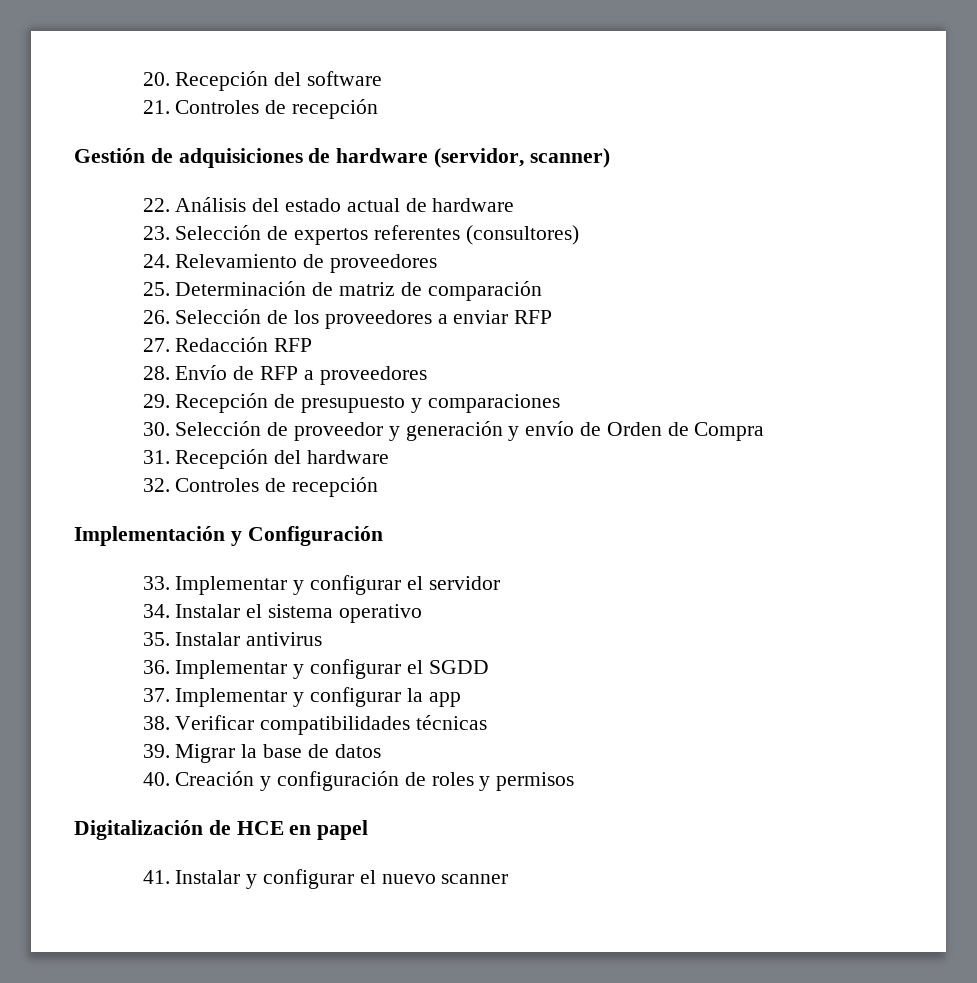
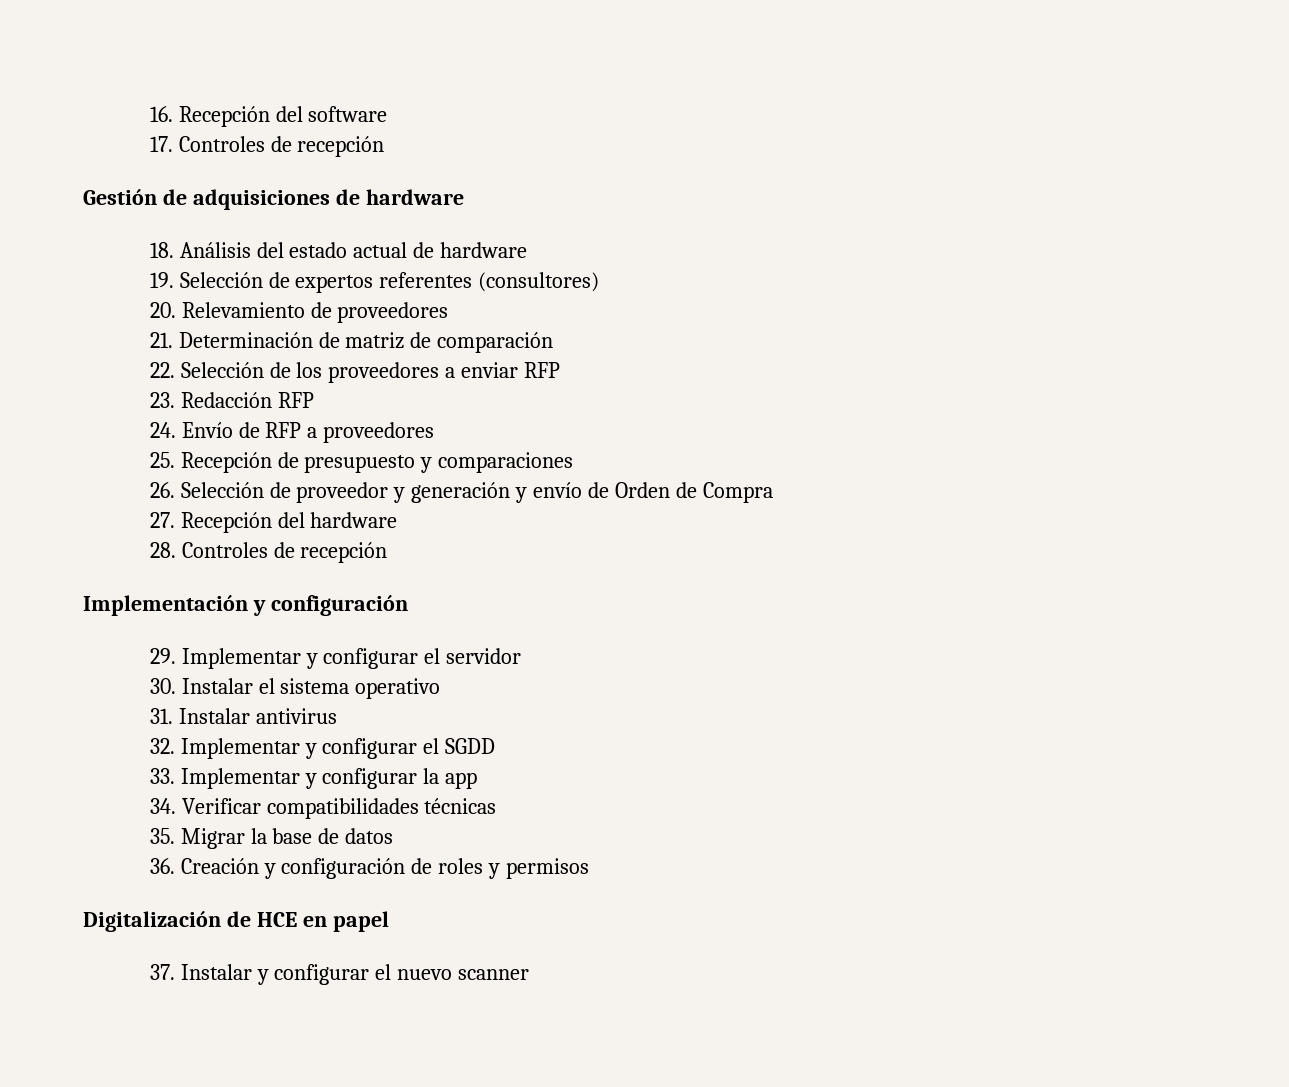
[142,72,170,86] 20. -> [149,106,173,122] 16.
[142,100,170,114] 21. -> [149,136,173,152] 17.
[434,148,610,168] [142,198,170,212] (servidor, scanner) // 22. -> [149,242,174,258] // 18.
[142,226,170,240] 23. -> [149,272,174,288] 19.
[142,254,170,268] 24. -> [149,302,176,318] 20.
[142,282,170,296] 25. -> [149,332,173,348] 21.
[142,310,170,324] 26. -> [149,362,175,378] 22.
[142,338,170,352] 27. -> [149,392,175,408] 23.
[142,366,170,380] 28. -> [149,422,176,438] 24.
[142,394,170,408] 29. -> [149,452,175,468] 25.
[142,422,170,436] 30. -> [149,482,175,498] 26.
[142,450,170,464] 31. -> [149,512,175,528] 27.
[142,478,170,492] 32. -> [149,542,176,558] 28.
[247,526,383,546] [142,576,170,590] Configuración // 33. -> [270,595,408,616] [149,648,176,664] configuración // 29.
[142,604,170,618] 34. -> [149,678,176,694] 30.
[142,632,170,646] 35. -> [149,708,173,724] 31.
[142,660,170,674] 36. -> [149,738,175,754] 32.
[142,688,170,702] 37. -> [149,768,175,784] 33.
[142,716,170,730] 38. -> [149,798,176,814] 34.
[142,744,170,758] 39. -> [149,828,175,844] 35.
[142,772,170,786] 40. -> [149,858,175,874] 36.
[142,870,170,884] 41. -> [149,964,175,980] 37.

